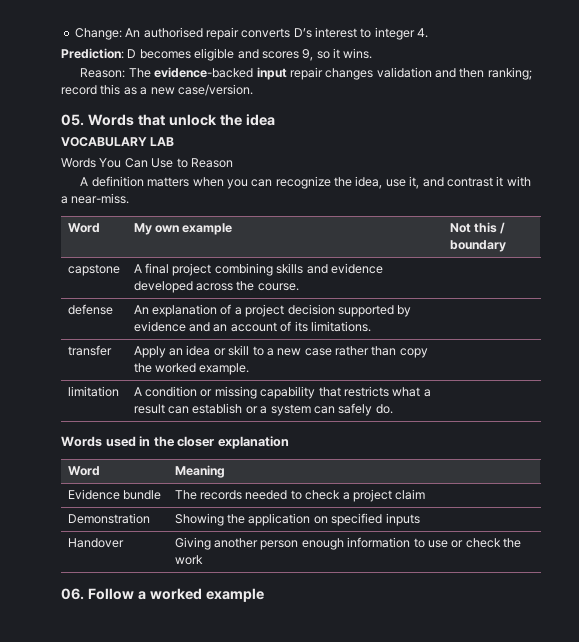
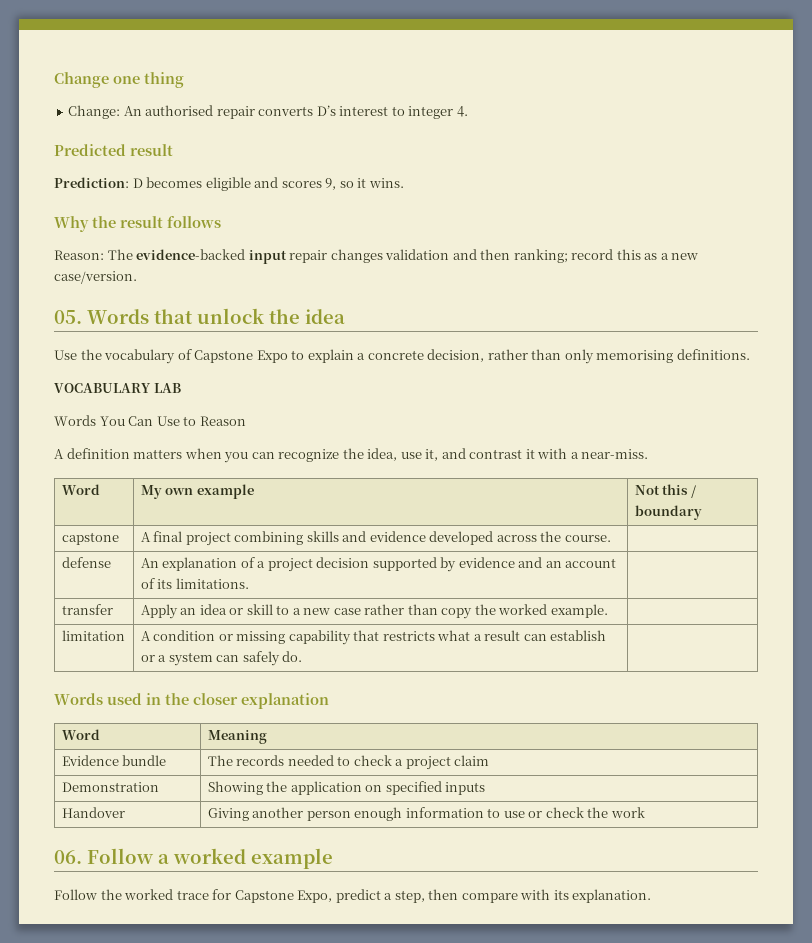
(74, 34) none -> [54,72,184,88] Change one thing //
(429, 33) none -> [54,144,173,156] // Predicted result
(373, 53) none -> [54,216,221,232] // Why the result follows
(275, 120) none -> [54,349,750,364] // Use the vocabulary of Capstone Expo to explain a concrete decision, rather than only memorising definitions.
(264, 595) none -> [54,889,652,903] // Follow the worked trace for Capstone Expo, predict a step, then compare with its explanation.

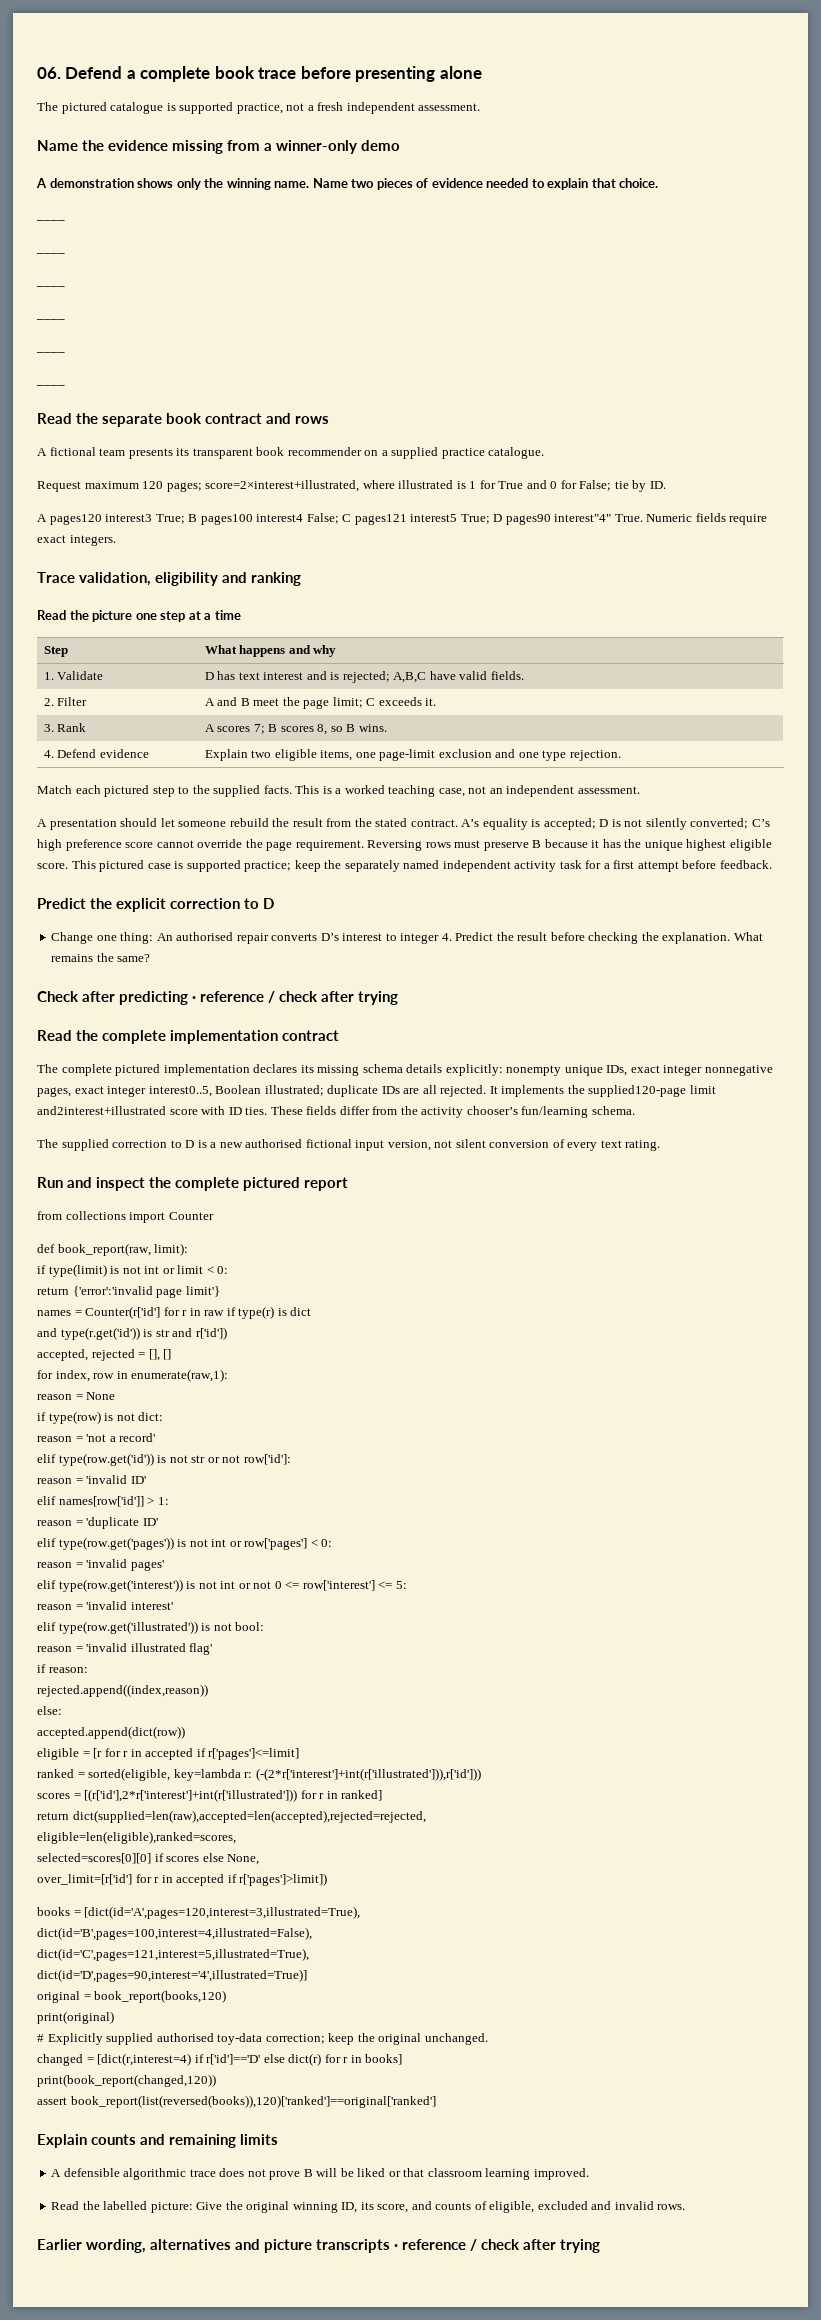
[54,72,184,88] [68,105,121,119] Change one thing // Change: -> [37,66,482,82] [37,102,481,114] [37,140,400,154] [36,178,659,190] [36,219,65,221] [36,252,65,254] [36,285,65,287] [36,318,65,320] [36,351,65,353] [36,384,65,386] [37,413,329,427] [37,447,545,459] [37,480,666,492] [37,513,768,525] [37,535,116,546] [37,572,301,586] [37,610,241,622] [43,646,68,657] [204,645,337,657] [43,671,104,680] [204,671,524,683] [43,697,88,706] [204,697,437,709] [43,723,87,732] [204,724,387,735] [43,749,149,758] [204,749,621,761] [37,785,640,797] [37,818,770,830] [37,839,772,851] [37,860,772,872] [37,898,274,912] [51,932,154,944] 06. Defend a complete book trace before presenting alone // The pictured catalogue is supported practice, not a fresh independent assessment. // Name the evidence missing from a winner-only demo // A demonstration shows only the winning name. Name two pieces of evidence needed to explain that choice. // ____ // ____ // ____ // ____ // ____ // ____ // Read the separate book contract and rows // A fictional team presents its transparent book recommender on a supplied practice catalogue. // Request maximum 120 pages; score=2×interest+illustrated, where illustrated is 1 for True and 0 for False; tie by ID. // A pages120 interest3 True; B pages100 interest4 False; C pages121 interest5 True; D pages90 interest"4" True. Numeric fields require exact integers. // Trace validation, eligibility and ranking // Read the picture one step at a time // Step | What happens and why // 1. Validate | D has text interest and is rejected; A,B,C have valid fields. // 2. Filter | A and B meet the page limit; C exceeds it. // 3. Rank | A scores 7; B scores 8, so B wins. // 4. Defend evidence | Explain two eligible items, one page-limit exclusion and one type rejection. // Match each pictured step to the supplied facts. This is a worked teaching case, not an independent assessment. // A presentation should let someone rebuild the result from the stated contract. A’s equality is accepted; D is not silently converted; C’s high preference score cannot override the page requirement. Reversing rows must preserve B because it has the unique highest eligible score. This pictured case is supported practice; keep the separately named independent activity task for a first attempt before feedback. // Predict the explicit correction to D // Change one thing:
[54,144,173,156] [54,177,404,191] [54,216,221,232] [54,249,699,264] [54,271,137,284] [54,308,345,324] [54,349,750,364] [54,383,181,393] [54,415,246,426] [54,448,649,463] [61,484,100,495] [140,484,254,499] [634,484,696,498] [634,505,702,520] [61,532,119,545] [140,531,611,546] [61,557,111,568] [140,557,617,572] [140,578,249,589] [61,604,113,615] [140,604,608,619] [61,630,125,641] [140,630,607,645] [140,651,303,666] [54,693,329,709] [61,729,100,740] [207,730,267,744] [61,755,167,766] [207,755,490,770] [61,782,159,792] [207,781,486,795] [61,807,125,818] [207,807,645,821] [54,848,333,869] [54,889,652,903] // Predicted result // Prediction: D becomes eligible and scores 9, so it wins. // Why the result follows // Reason: The evidence-backed input repair changes validation and then ranking; record this as a new case/version. // 05. Words that unlock the idea // Use the vocabulary of Capstone Expo to explain a concrete decision, rather than only memorising definitions. // VOCABULARY LAB // Words You Can Use to Reason // A definition matters when you can recognize the idea, use it, and contrast it with a near-miss. // Word | My own example | Not this / boundary // capstone | A final project combining skills and evidence developed across the course. | // defense | An explanation of a project decision supported by evidence and an account of its limitations. | // transfer | Apply an idea or skill to a new case rather than copy the worked example. | // limitation | A condition or missing capability that restricts what a result can establish or a system can safely do. | // Words used in the closer explanation // Word | Meaning // Evidence bundle | The records needed to check a project claim // Demonstration | Showing the application on specified inputs // Handover | Giving another person enough information to use or check the work // 06. Follow a worked example // Follow the worked trace for Capstone Expo, predict a step, then compare with its explanation. -> [455,932,763,944] [51,953,151,962] [37,991,398,1005] [37,1030,339,1044] [37,1064,773,1076] [37,1085,716,1097] [37,1106,635,1118] [37,1139,661,1151] [37,1177,348,1191] [37,1211,214,1223] [37,1243,189,1256] [37,1264,229,1277] [37,1286,220,1298] [37,1306,312,1319] [37,1327,227,1340] [37,1349,172,1361] [37,1369,229,1382] [37,1392,116,1400] [37,1411,164,1424] [37,1433,156,1442] [37,1453,291,1466] [37,1475,146,1484] [37,1496,169,1507] [37,1517,158,1529] [37,1537,333,1550] [37,1559,164,1571] [37,1579,407,1592] [37,1601,173,1610] [37,1621,265,1634] [37,1643,213,1655] [37,1664,88,1673] [37,1684,208,1697] [37,1706,62,1715] [37,1726,185,1739] [37,1748,300,1760] [37,1768,481,1781] [37,1789,383,1802] [37,1810,426,1823] [37,1831,236,1844] [37,1853,260,1865] [37,1873,328,1886] [37,1906,361,1919] [37,1927,312,1940] [37,1948,309,1961] [37,1969,307,1982] [37,1990,227,2003] [37,2011,114,2024] [37,2033,488,2045] [37,2053,403,2066] [37,2074,216,2087] [37,2095,436,2108] [37,2134,278,2148] [51,2168,589,2180] [51,2201,686,2213] [37,2239,600,2253] Predict the result before checking the explanation. What remains the same? // Check after predicting · reference / check after trying // Read the complete implementation contract // The complete pictured implementation declares its missing schema details explicitly: nonempty unique IDs, exact integer nonnegative pages, exact integer interest0..5, Boolean illustrated; duplicate IDs are all rejected. It implements the supplied120-page limit and2interest+illustrated score with ID ties. These fields differ from the activity chooser’s fun/learning schema. // The supplied correction to D is a new authorised fictional input version, not silent conversion of every text rating. // Run and inspect the complete pictured report // from collections import Counter // def book_report(raw, limit): // if type(limit) is not int or limit < 0: // return {'error':'invalid page limit'} // names = Counter(r['id'] for r in raw if type(r) is dict // and type(r.get('id')) is str and r['id']) // accepted, rejected = [], [] // for index, row in enumerate(raw,1): // reason = None // if type(row) is not dict: // reason = 'not a record' // elif type(row.get('id')) is not str or not row['id']: // reason = 'invalid ID' // elif names[row['id']] > 1: // reason = 'duplicate ID' // elif type(row.get('pages')) is not int or row['pages'] < 0: // reason = 'invalid pages' // elif type(row.get('interest')) is not int or not 0 <= row['interest'] <= 5: // reason = 'invalid interest' // elif type(row.get('illustrated')) is not bool: // reason = 'invalid illustrated flag' // if reason: // rejected.append((index,reason)) // else: // accepted.append(dict(row)) // eligible = [r for r in accepted if r['pages']<=limit] // ranked = sorted(eligible, key=lambda r: (-(2*r['interest']+int(r['illustrated'])),r['id'])) // scores = [(r['id'],2*r['interest']+int(r['illustrated'])) for r in ranked] // return dict(supplied=len(raw),accepted=len(accepted),rejected=rejected, // eligible=len(eligible),ranked=scores, // selected=scores[0][0] if scores else None, // over_limit=[r['id'] for r in accepted if r['pages']>limit]) // books = [dict(id='A',pages=120,interest=3,illustrated=True), // dict(id='B',pages=100,interest=4,illustrated=False), // dict(id='C',pages=121,interest=5,illustrated=True), // dict(id='D',pages=90,interest='4',illustrated=True)] // original = book_report(books,120) // print(original) // # Explicitly supplied authorised toy-data correction; keep the original unchanged. // changed = [dict(r,interest=4) if r['id']=='D' else dict(r) for r in books] // print(book_report(changed,120)) // assert book_report(list(reversed(books)),120)['ranked']==original['ranked'] // Explain counts and remaining limits // A defensible algorithmic trace does not prove B will be liked or that classroom learning improved. // Read the labelled picture: Give the original winning ID, its score, and counts of eligible, excluded and invalid rows. // Earlier wording, alternatives and picture transcripts · reference / check after trying

